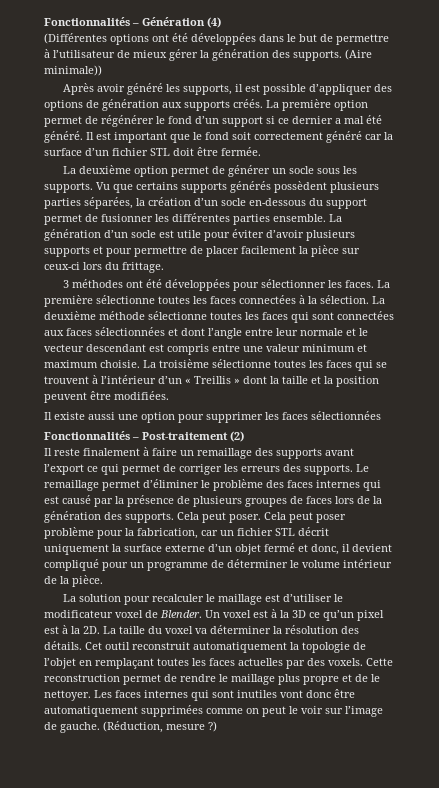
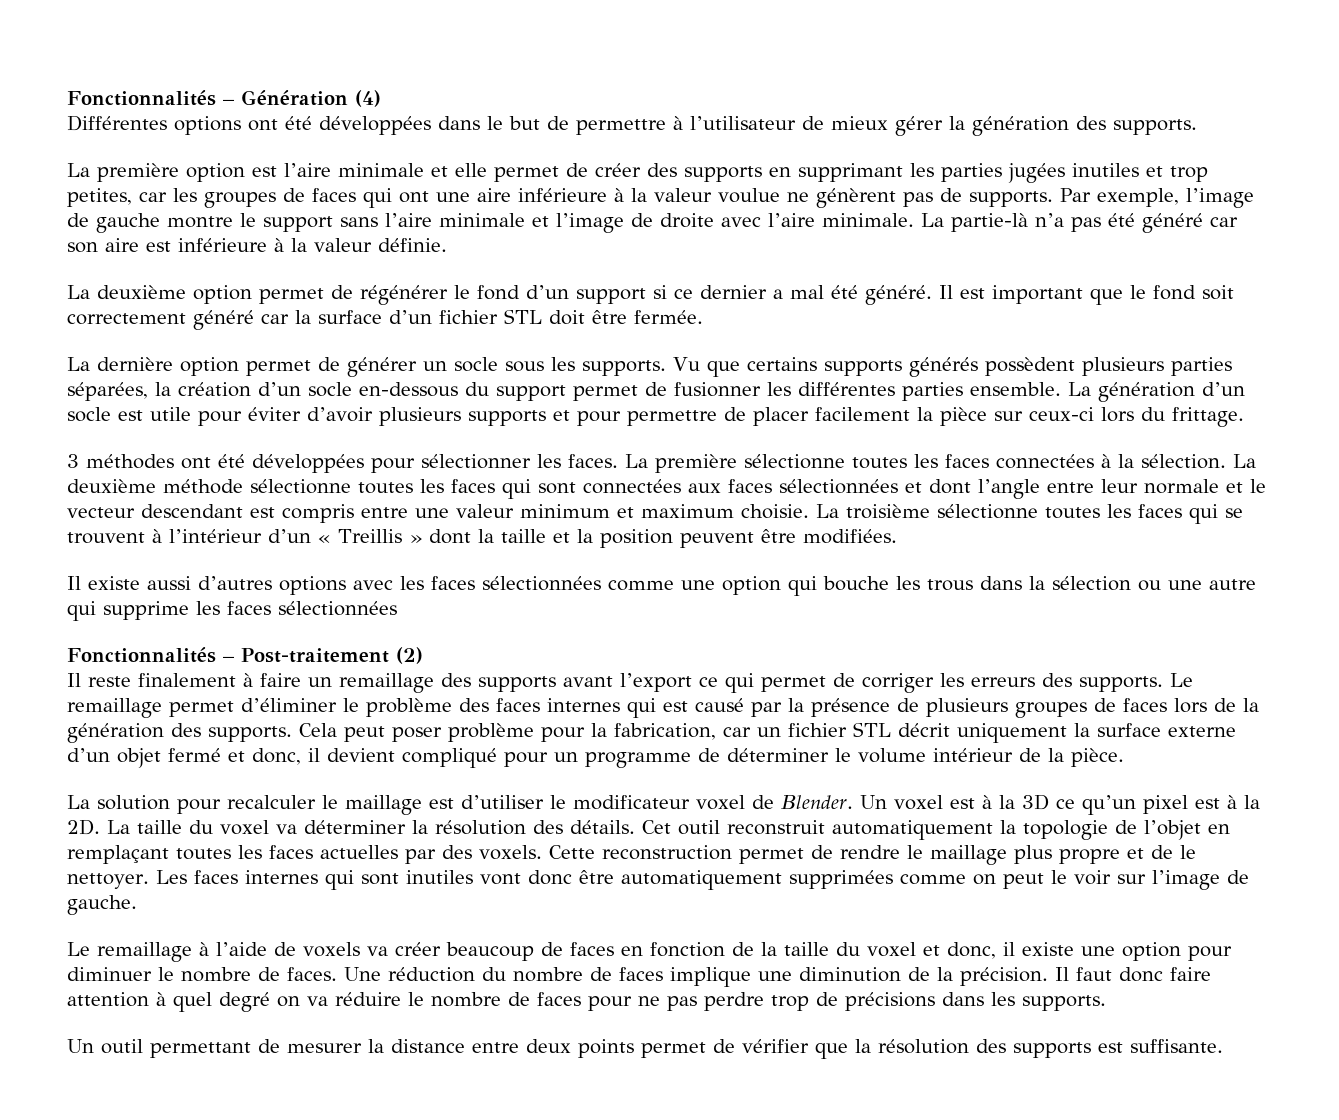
[44,33,107,44] (Différentes -> [67,115,167,131] Différentes
[345,49,372,60] [44,65,102,76] [63,83,393,95] [44,99,331,111] (Aire minimale)) // Après avoir généré les supports, il est possible d’appliquer des options de génération aux supports créés. La première -> [67,163,1208,183] [67,188,1254,208] [67,213,1238,233] [67,238,447,253] [67,285,186,299] // La première option est l’aire minimale et elle permet de créer des supports en supprimant les parties jugées inutiles et trop petites, car les groupes de faces qui ont une aire inférieure à la valeur voulue ne génèrent pas de supports. Par exemple, l’image de gauche montre le support sans l’aire minimale et l’image de droite avec l’aire minimale. La partie-là n’a pas été généré car son aire est inférieure à la valeur définie. // La deuxième
[79,165,132,174] deuxième -> [97,357,173,371] dernière
[118,412,263,423] une option pour supprimer -> [198,576,1256,596] [67,601,189,621] d’autres options avec les faces sélectionnées comme une option qui bouche les trous dans la sélection ou une autre qui supprime
[229,512,313,523] poser. Cela peut -> (385, 734) none
[103,721,217,733] (Réduction, mesure ?) -> [67,942,1232,962] [67,967,1211,987] [67,992,1106,1012] [67,1039,1223,1059] // Le remaillage à l’aide de voxels va créer beaucoup de faces en fonction de la taille du voxel et donc, il existe une option pour diminuer le nombre de faces. Une réduction du nombre de faces implique une diminution de la précision. Il faut donc faire attention à quel degré on va réduire le nombre de faces pour ne pas perdre trop de précisions dans les supports. // Un outil permettant de mesurer la distance entre deux points permet de vérifier que la résolution des supports est suffisante.

